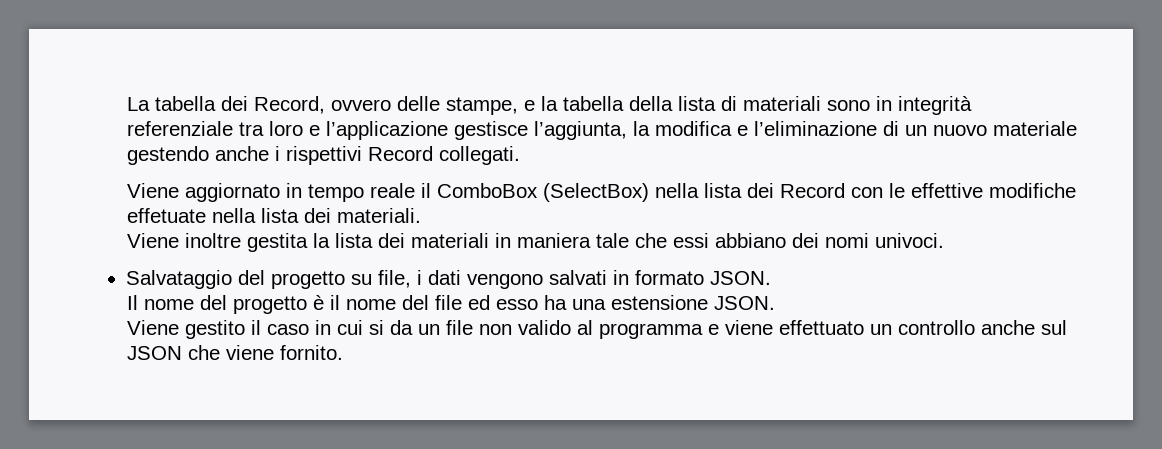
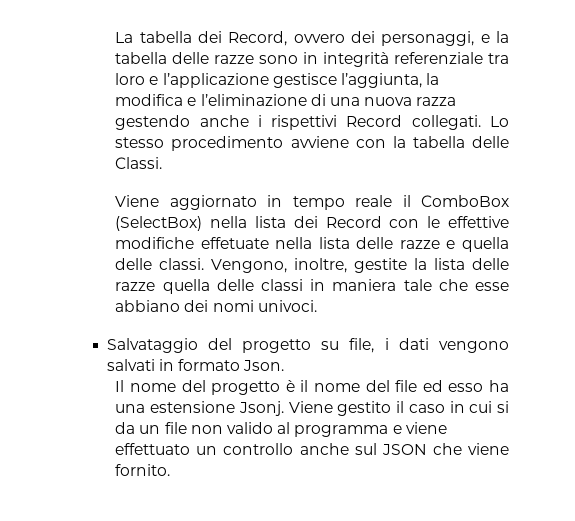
[396,96,518,115] delle stampe, -> [350,31,475,46] dei personaggi,
[628,96,821,111] della lista di materiali -> [172,52,255,64] delle razze
[904,121,1077,136] un nuovo materiale -> [330,97,457,106] una nuova razza
(520, 155) none -> [490,116,510,127] [115,136,509,151] [115,157,163,169] Lo stesso procedimento avviene con la tabella delle Classi.
[303,208,421,223] [126,233,489,252] dei materiali. // Viene inoltre gestita la lista dei materiali -> [356,237,509,252] [115,258,509,273] [115,279,303,294] delle razze e quella delle classi. Vengono, inoltre, gestite la lista delle razze quella delle classi
[672,233,709,248] essi -> [474,282,509,291] esse
[710,271,772,285] JSON. -> [243,360,285,371] Json.
[713,296,775,310] JSON. // -> [238,401,284,416] Jsonj.

